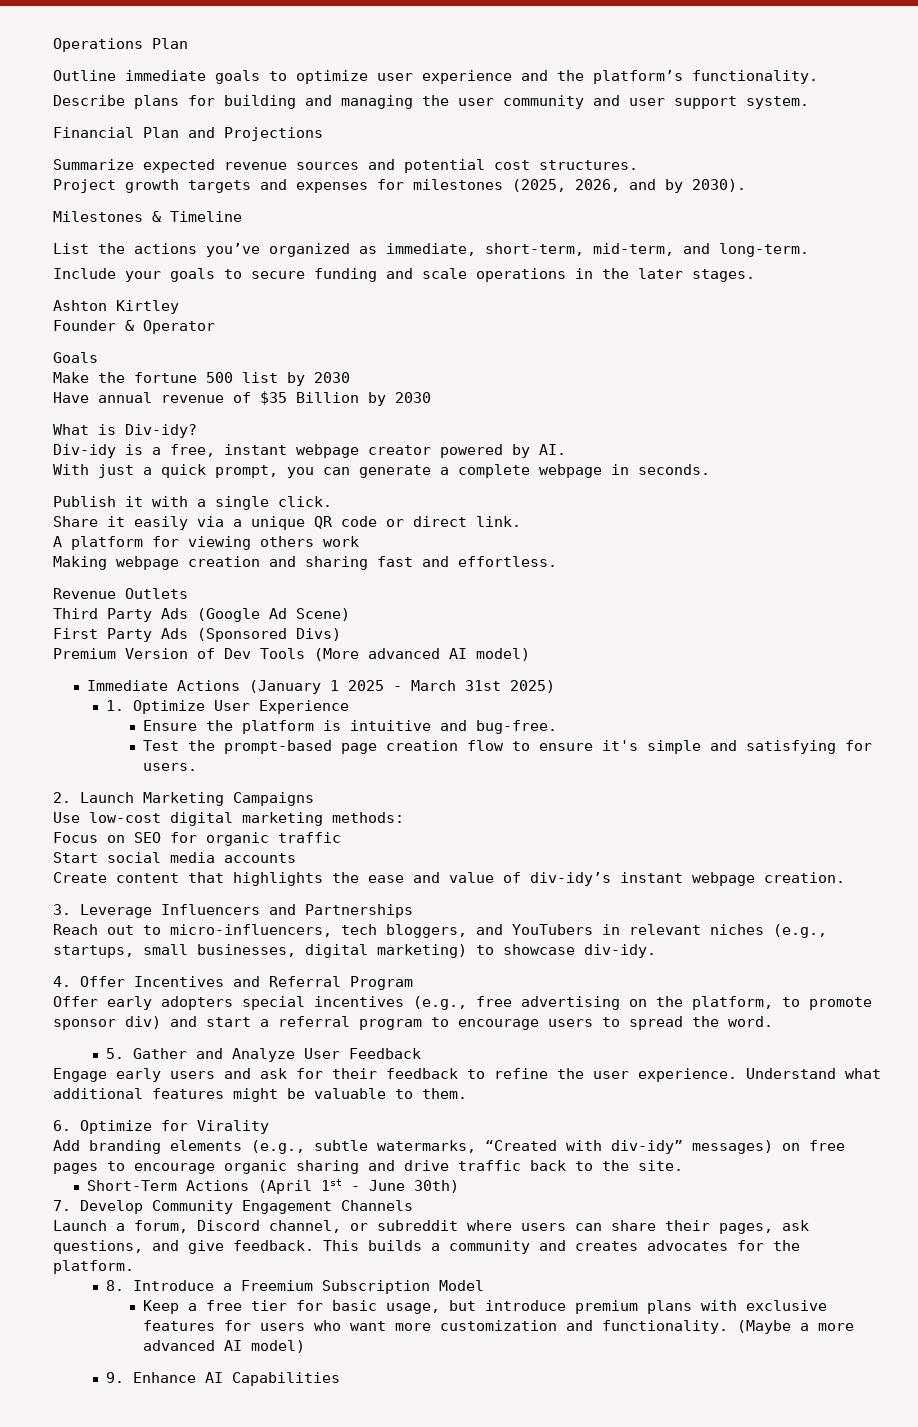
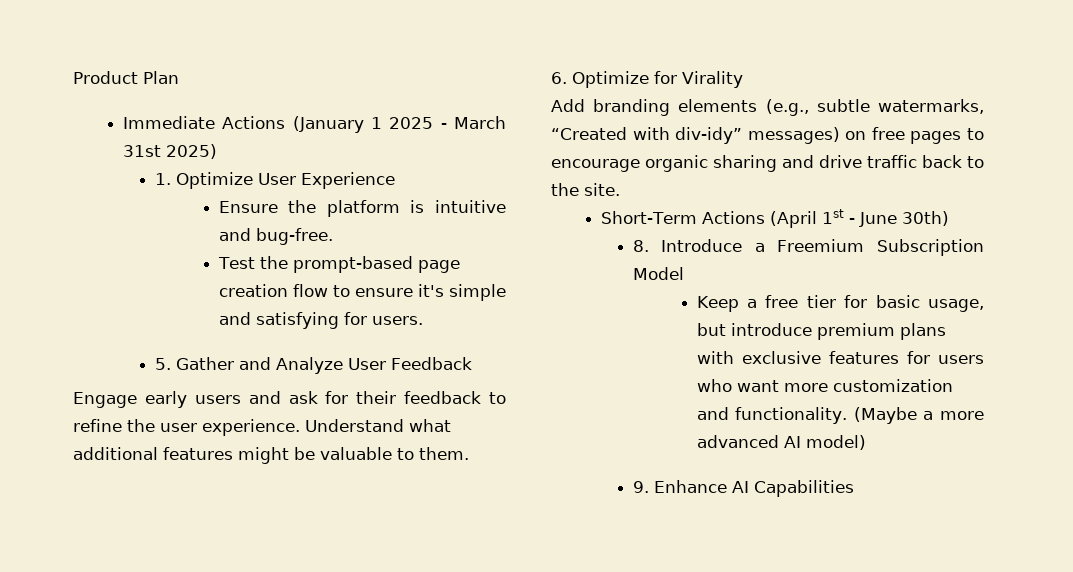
[53,38,188,52] [53,70,818,84] [53,95,809,109] [53,127,323,141] [53,159,638,173] [53,179,746,193] [53,211,242,222] [53,243,809,257] [53,268,755,282] [53,300,179,314] [53,320,215,334] [53,352,98,363] [53,372,350,386] [53,391,431,406] [53,424,197,438] [53,444,566,458] [53,464,710,478] [53,496,332,510] [53,516,521,530] [53,536,359,550] [53,556,557,570] [53,588,188,599] [53,608,350,622] [53,628,341,642] [53,648,530,661] Operations Plan // Outline immediate goals to optimize user experience and the platform’s functionality. // Describe plans for building and managing the user community and user support system. // Financial Plan and Projections // Summarize expected revenue sources and potential cost structures. // Project growth targets and expenses for milestones (2025, 2026, and by 2030). // Milestones & Timeline // List the actions you’ve organized as immediate, short-term, mid-term, and long-term. // Include your goals to secure funding and scale operations in the later stages. // Ashton Kirtley // Founder & Operator // Goals // Make the fortune 500 list by 2030 // Have annual revenue of $35 Billion by 2030 // What is Div-idy? // Div-idy is a free, instant webpage creator powered by AI. // With just a quick prompt, you can generate a complete webpage in seconds. // Publish it with a single click. // Share it easily via a unique QR code or direct link. // A platform for viewing others work // Making webpage creation and sharing fast and effortless. // Revenue Outlets // Third Party Ads (Google Ad Scene) // First Party Ads (Sponsored Divs) // Premium Version of Dev Tools (More advanced AI model) -> [73,71,179,84] Product Plan
[53,792,314,806] [53,812,404,826] [53,832,341,846] [53,852,296,863] [53,872,845,886] [53,904,413,918] [53,924,827,938] [53,944,656,958] [53,976,413,990] [53,996,872,1010] [53,1016,773,1030] // 2. Launch Marketing Campaigns // Use low-cost digital marketing methods: // Focus on SEO for organic traffic // Start social media accounts // Create content that highlights the ease and value of div-idy’s instant webpage creation. // 3. Leverage Influencers and Partnerships // Reach out to micro-influencers, tech bloggers, and YouTubers in relevant niches (e.g., startups, small businesses, digital marketing) to showcase div-idy. // 4. Offer Incentives and Referral Program // Offer early adopters special incentives (e.g., free advertising on the platform, to promote sponsor div) and start a referral program to encourage users to spread the word. -> (423, 320) none
[53,1200,413,1214] [53,1220,809,1234] [53,1240,800,1254] [53,1260,134,1274] // 7. Develop Community Engagement Channels // Launch a forum, Discord channel, or subreddit where users can share their pages, ask questions, and give feedback. This builds a community and creates advocates for the platform. -> (949, 218) none

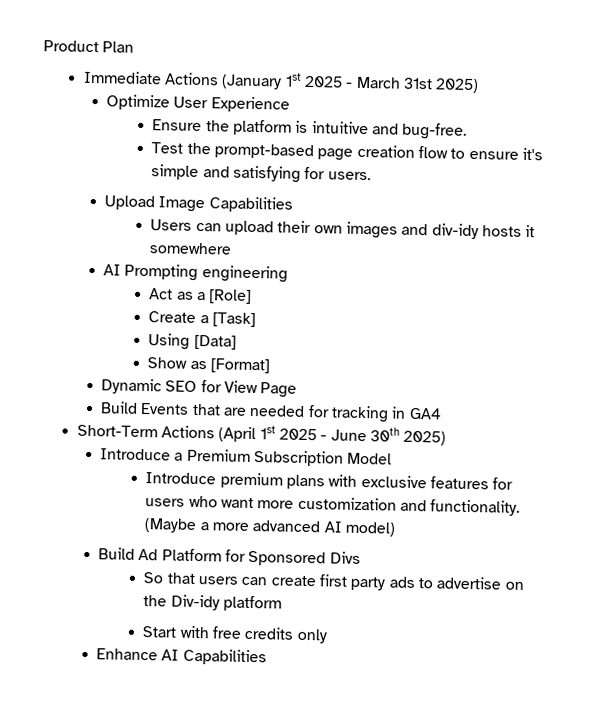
[370,117,382,129] 1 -> [284,72,302,87] 1st
[154,173,171,185] 1. -> (480, 86) none
[154,357,472,374] [73,391,506,408] [73,419,451,436] [73,447,469,464] [551,71,743,88] [551,99,984,116] [551,127,984,144] [551,155,984,172] [551,183,620,196] 5. Gather and Analyze User Feedback // Engage early users and ask for their feedback to refine the user experience. Understand what additional features might be valuable to them. // 6. Optimize for Virality // Add branding elements (e.g., subtle watermarks, “Created with div-idy” messages) on free pages to encourage organic sharing and drive traffic back to the site. -> [103,195,293,213] [150,219,536,240] [149,242,233,255] [102,263,288,283] [149,288,253,304] [148,311,256,328] [148,333,237,350] [147,357,270,374] [100,378,298,398] [99,401,442,423] Upload Image Capabilities // Users can upload their own images and div-idy hosts it somewhere // AI Prompting engineering // Act as a [Role] // Create a [Task] // Using [Data] // Show as [Format] // Dynamic SEO for View Page // Build Events that are needed for tracking in GA4
(844, 216) none -> [279,428,318,441] 2025
[901,211,949,226] [632,240,649,252] 30th) // 8. -> [370,427,447,446] 30th 2025) //
[777,239,865,252] Freemium -> [186,448,251,462] Premium
[696,295,984,312] [696,323,812,336] Keep a free tier for basic usage, but introduce -> [145,472,217,485] Introduce
[632,481,649,493] 9. -> [97,547,361,567] [143,572,524,591] [143,594,282,612] [142,625,328,644] Build Ad Platform for Sponsored Divs // So that users can create first party ads to advertise on the Div-idy platform // Start with free credits only //

